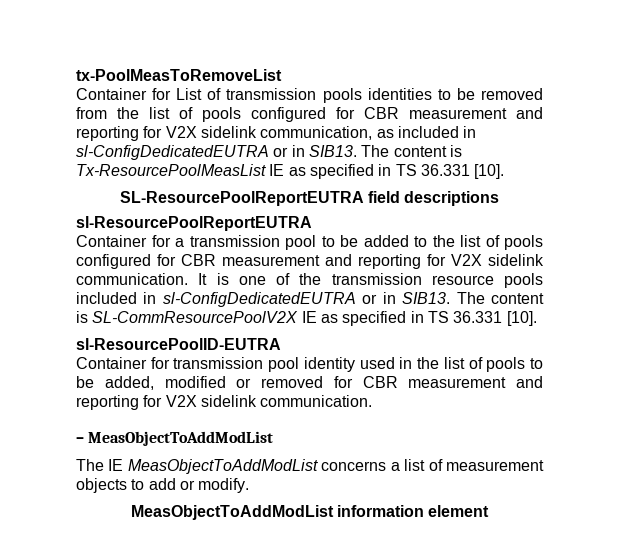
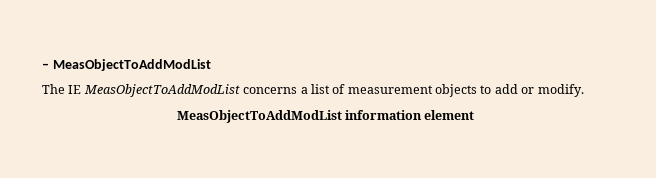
[76,69,282,81] [76,88,543,103] [76,107,543,122] [76,126,477,141] [76,145,462,160] [76,164,505,179] [119,191,500,206] [76,216,312,231] [76,235,543,250] [76,254,544,269] [76,273,543,288] [76,292,545,307] [76,311,537,326] [76,338,281,350] [76,357,544,372] [76,376,543,390] [76,395,373,410] tx-PoolMeasToRemoveList // Container for List of transmission pools identities to be removed from the list of pools configured for CBR measurement and reporting for V2X sidelink communication, as included in sl-ConfigDedicatedEUTRA or in SIB13. The content is Tx-ResourcePoolMeasList IE as specified in TS 36.331 [10]. // SL-ResourcePoolReportEUTRA field descriptions // sl-ResourcePoolReportEUTRA // Container for a transmission pool to be added to the list of pools configured for CBR measurement and reporting for V2X sidelink communication. It is one of the transmission resource pools included in sl-ConfigDedicatedEUTRA or in SIB13. The content is SL-CommResourcePoolV2X IE as specified in TS 36.331 [10]. // sl-ResourcePoolID-EUTRA // Container for transmission pool identity used in the list of pools to be added, modified or removed for CBR measurement and reporting for V2X sidelink communication. // -> (42, 66) none

